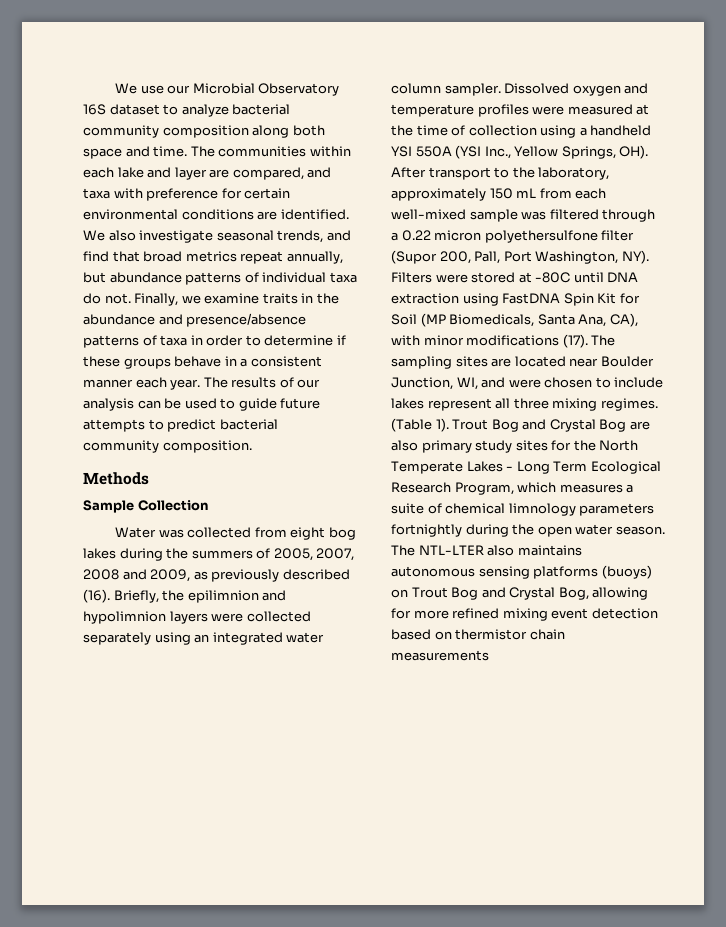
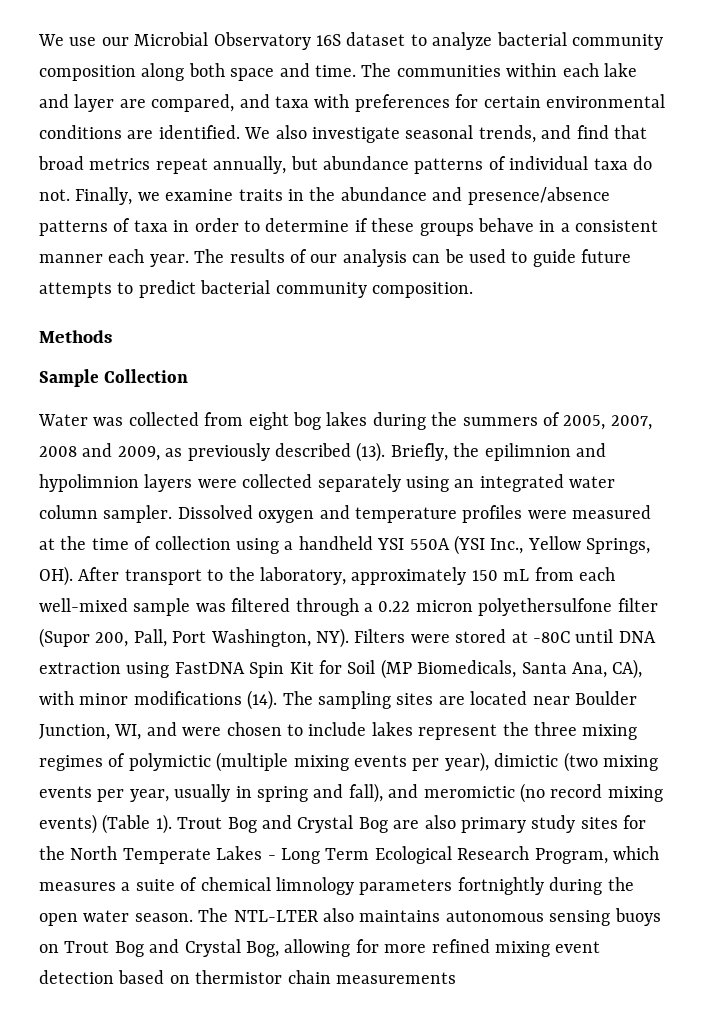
[146,188,219,201] preference -> [354,94,450,112] preferences
[83,589,110,603] (16). -> [356,442,386,462] (13).
[562,334,588,348] (17). -> [247,690,278,710] (14).
[495,398,511,409] all -> [502,722,529,736] the
[600,398,658,411] regimes. -> [39,752,658,772] [39,783,663,803] [39,814,97,834] regimes of polymictic (multiple mixing events per year), dimictic (two mixing events per year, usually in spring and fall), and meromictic (no record mixing events)
[533,565,652,579] platforms (buoys) -> [614,908,661,926] buoys

